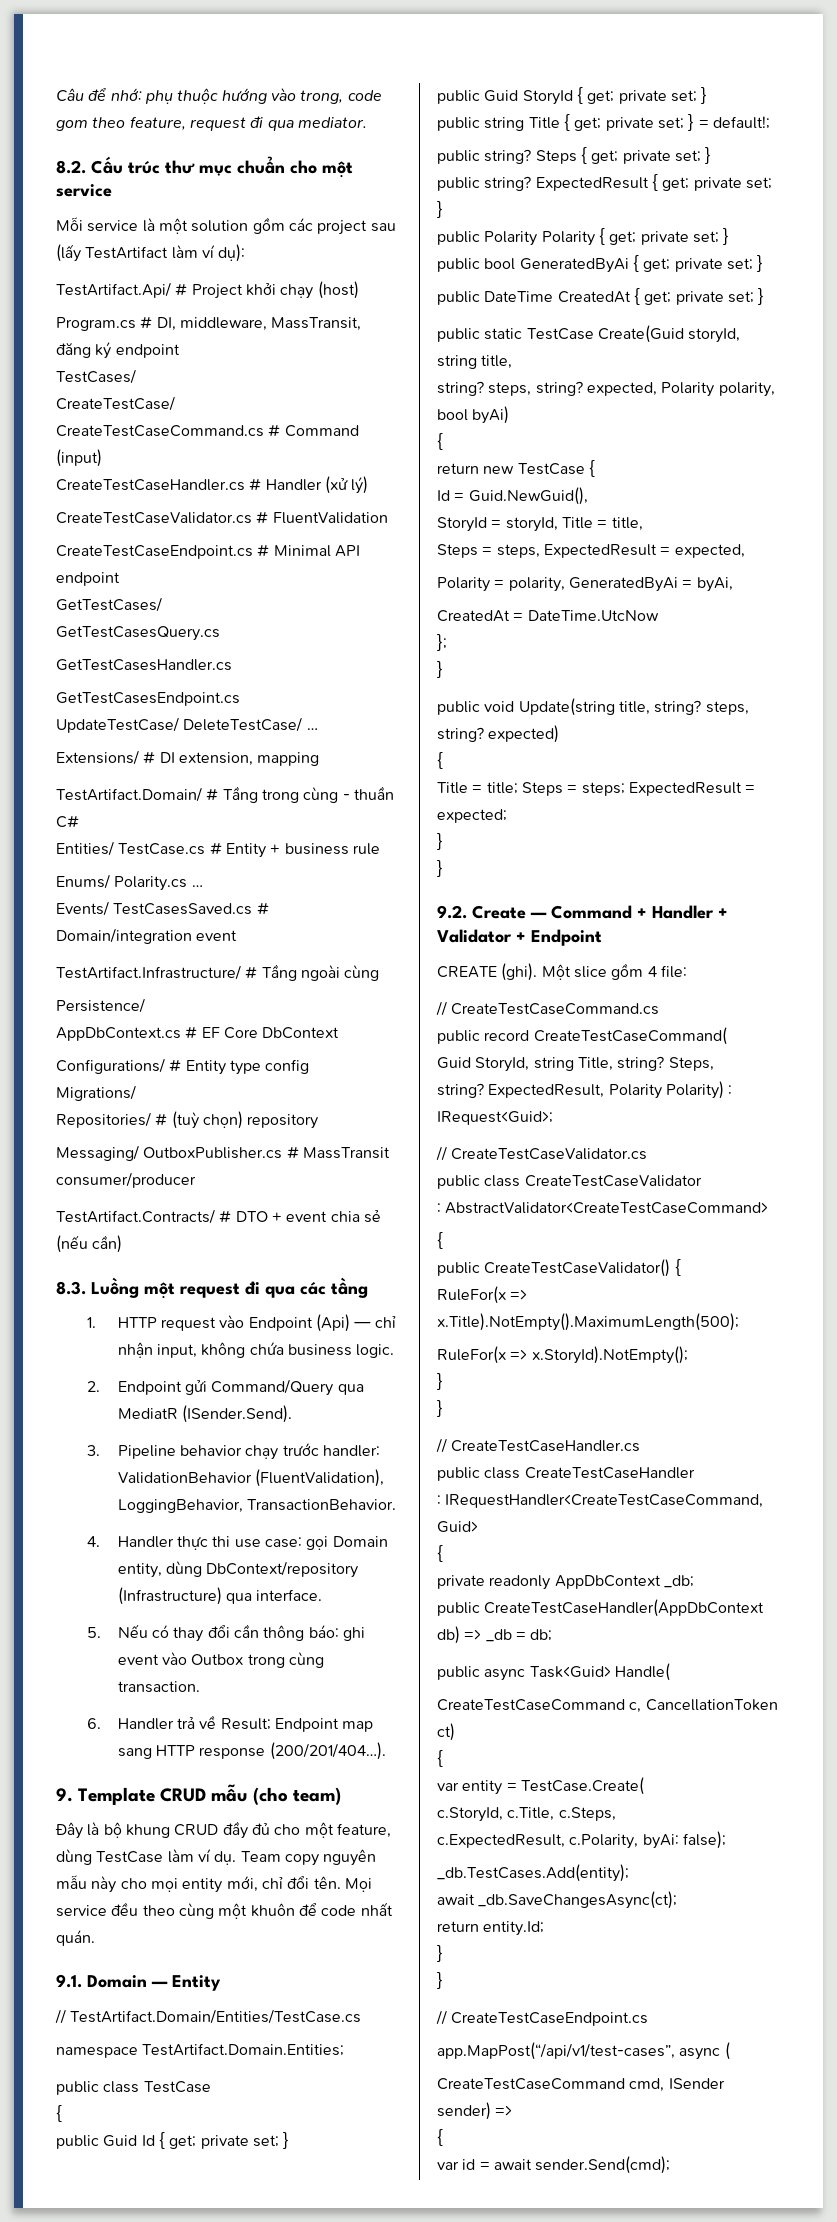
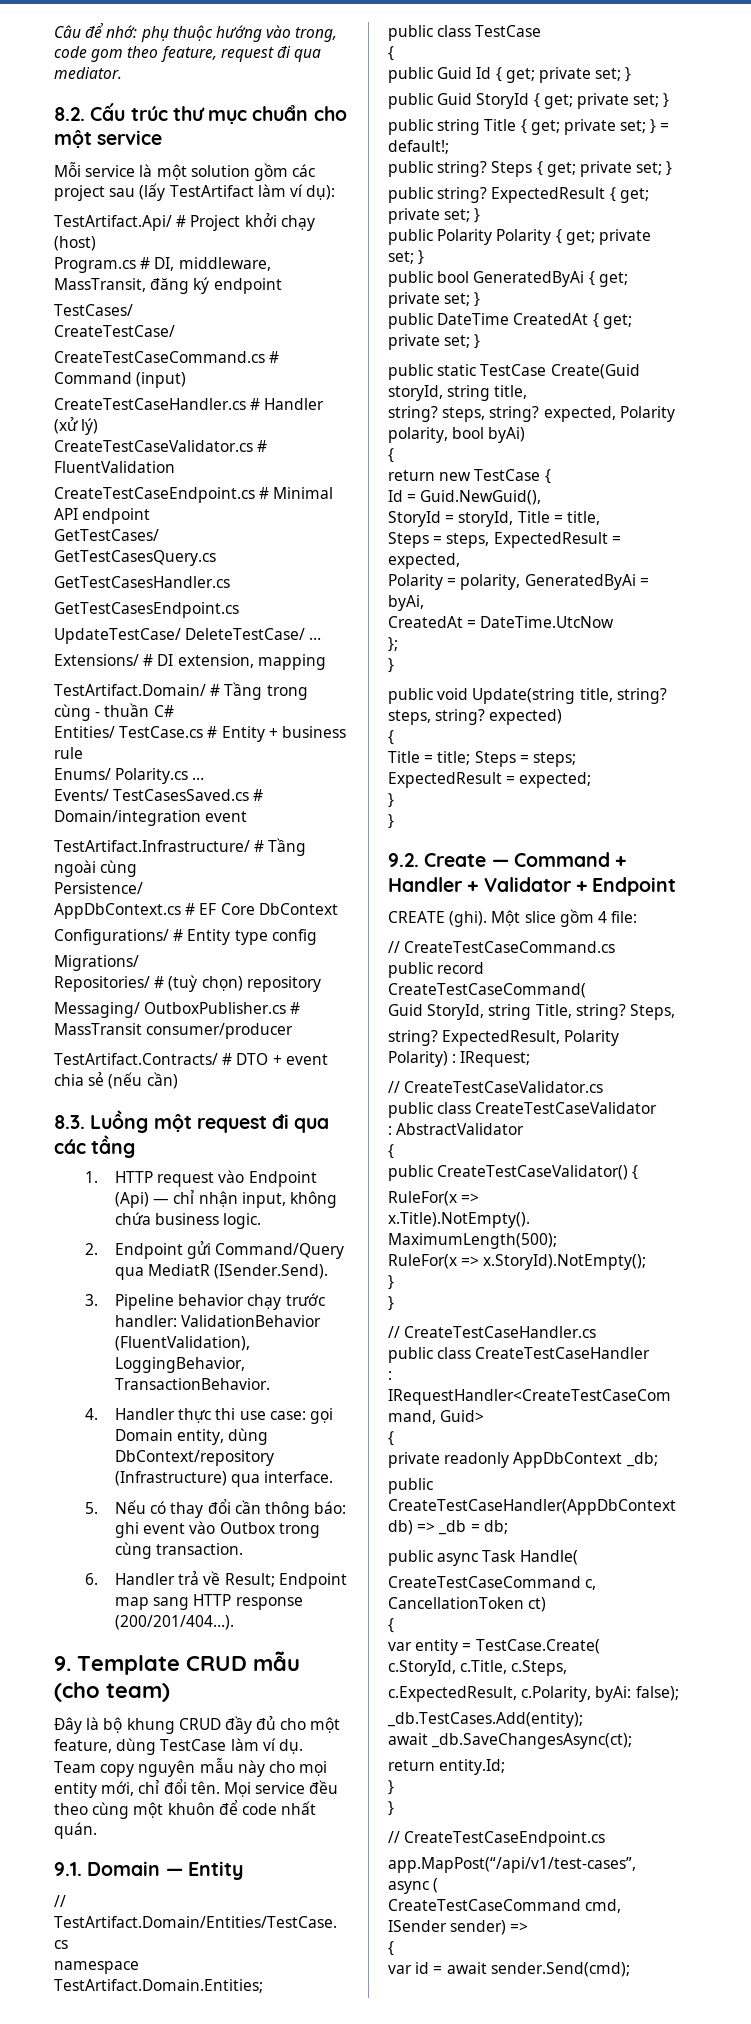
[437,1111,553,1125] IRequest<Guid>; -> [460,1051,531,1067] IRequest;
[445,1202,769,1214] AbstractValidator<CreateTestCaseCommand> -> [396,1123,525,1135] AbstractValidator
[529,1666,611,1678] Task<Guid> -> [482,1550,517,1562] Task

